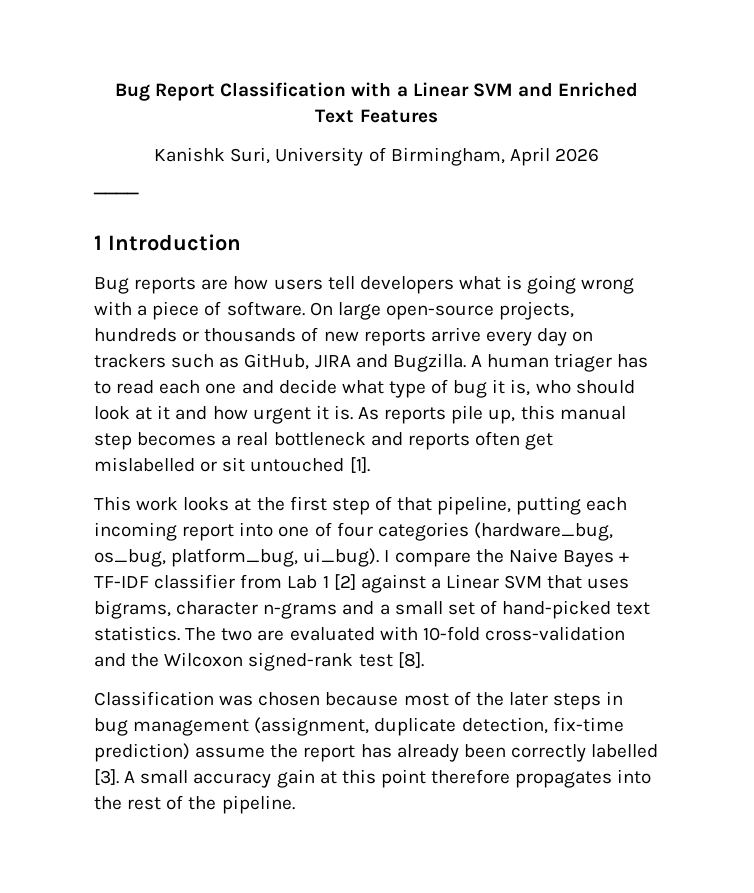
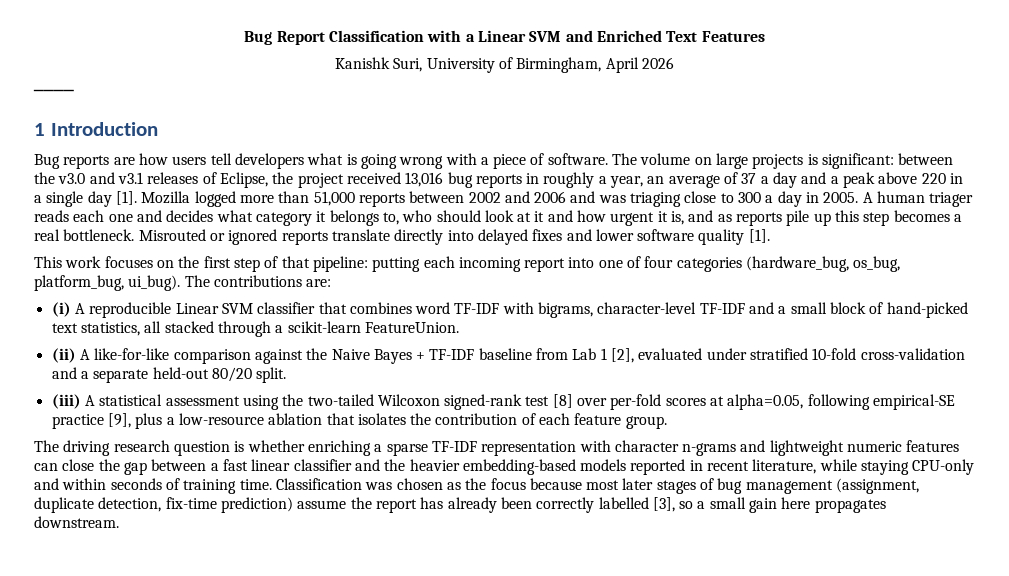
[309,301,575,320] [94,327,594,346] [94,353,649,372] [94,379,531,398] On large open-source projects, hundreds or thousands of new reports arrive every day on trackers such as GitHub, JIRA and Bugzilla. A human triager has to read each one and decide what type of bug it is, -> [612,153,954,169] [34,172,963,188] [34,191,974,207] [34,210,399,226] The volume on large projects is significant: between the v3.0 and v3.1 releases of Eclipse, the project received 13,016 bug reports in roughly a year, an average of 37 a day and a peak above 220 in a single day [1]. Mozilla logged more than 51,000 reports between 2002 and 2006 and was triaging close to 300 a day in 2005. A human triager reads each one and decides what category it belongs to,
[333,405,626,424] [94,431,554,450] [94,457,345,472] is. As reports pile up, this manual step becomes a real bottleneck and reports often get mislabelled or sit untouched -> [671,210,962,226] [34,229,745,245] is, and as reports pile up this step becomes a real bottleneck. Misrouted or ignored reports translate directly into delayed fixes and lower software quality
[183,497,252,511] looks at -> [104,256,174,268] focuses on
[437,496,512,515] pipeline, -> [312,256,368,272] pipeline:
[384,550,471,567] I compare -> [184,275,332,287] [51,302,968,318] [51,321,459,337] [51,348,303,364] The contributions are: // (i) A reproducible Linear SVM classifier that combines word TF-IDF with bigrams, character-level TF-IDF and a small block of hand-picked text statistics, all stacked through a scikit-learn FeatureUnion. // (ii) A like-for-like comparison against
[154,574,236,589] classifier -> [478,348,532,360] baseline
[333,574,630,593] [94,600,651,619] [94,626,625,641] [94,652,424,671] [94,691,624,710] [2] against a Linear SVM that uses bigrams, character n-grams and a small set of hand-picked text statistics. The two are evaluated with 10-fold cross-validation and the Wilcoxon signed-rank test [8]. // Classification was chosen because most of the later steps in -> [611,348,965,363] [51,367,287,383] [51,394,956,410] [51,413,667,429] [34,440,960,456] [34,459,975,475] [34,478,715,494] [2], evaluated under stratified 10-fold cross-validation and a separate held-out 80/20 split. // (iii) A statistical assessment using the two-tailed Wilcoxon signed-rank test [8] over per-fold scores at alpha=0.05, following empirical-SE practice [9], plus a low-resource ablation that isolates the contribution of each feature group. // The driving research question is whether enriching a sparse TF-IDF representation with character n-grams and lightweight numeric features can close the gap between a fast linear classifier and the heavier embedding-based models reported in recent literature, while staying CPU-only and within seconds of training time. Classification was chosen as the focus because most later stages of
[94,769,652,788] [94,795,295,814] [3]. A small accuracy gain at this point therefore propagates into the rest of the pipeline. -> [652,497,886,513] [34,516,119,528] [3], so a small gain here propagates downstream.

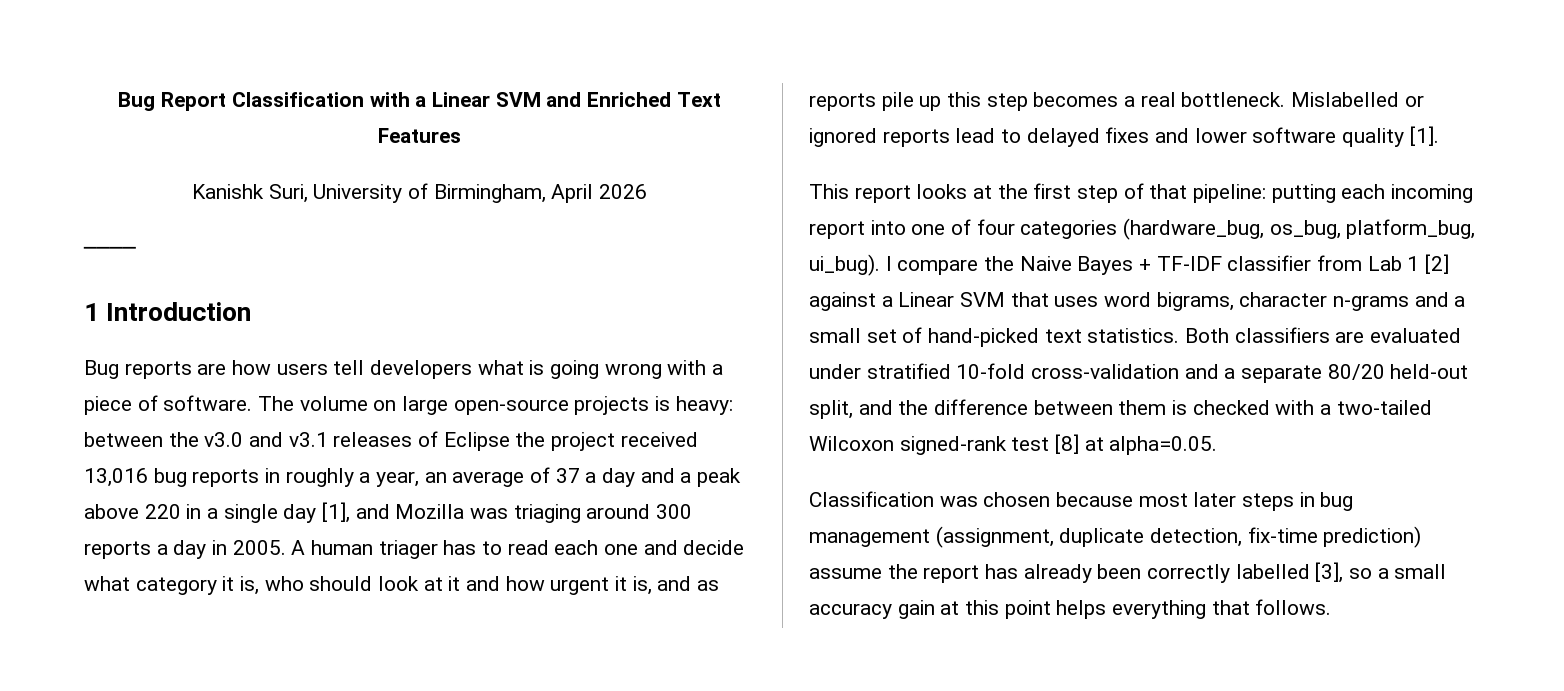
(749, 161) none -> [453,399,569,415] open-source
[822,153,895,169] significant: -> [675,396,733,415] heavy:
[219,172,268,188] Eclipse, -> [443,432,510,451] Eclipse
[115,191,762,207] [1]. Mozilla logged more than 51,000 reports between 2002 and 2006 and was triaging close to 300 -> [322,502,693,523] [84,541,151,559] [1], and Mozilla was triaging around 300 reports
[34,210,69,222] reads -> [443,540,549,555] has to read
[166,210,214,222] decides -> [683,540,745,555] decide
[329,210,399,226] belongs to, -> [240,576,260,595] is,
[138,229,206,241] Misrouted -> [1291,92,1400,107] Mislabelled
[331,229,474,245] translate directly into -> [955,128,1022,143] lead to
[65,256,174,268] work focuses on -> [854,184,993,203] report looks at
[184,275,332,287] [51,302,968,318] [51,321,459,337] [51,348,303,364] The contributions are: // (i) A reproducible Linear SVM classifier that combines word TF-IDF with bigrams, character-level TF-IDF and a small block of hand-picked text statistics, all stacked through a scikit-learn FeatureUnion. // (ii) A like-for-like comparison against -> [885,256,979,275] I compare
[478,348,532,360] baseline -> [1227,255,1312,271] classifier
[611,348,635,363] [2], -> [1425,254,1450,274] [809,292,1466,311] [809,327,1365,347] [2] against a Linear SVM that uses word bigrams, character n-grams and a small set of hand-picked text statistics. Both classifiers are
[152,367,287,383] [51,394,304,410] held-out 80/20 split. // (iii) A statistical assessment using the -> [1327,364,1469,380] [809,399,1332,419] 80/20 held-out split, and the difference between them is checked with a
[577,394,956,410] [51,413,667,429] [34,440,960,456] [34,459,975,475] [34,478,526,494] over per-fold scores at alpha=0.05, following empirical-SE practice [9], plus a low-resource ablation that isolates the contribution of each feature group. // The driving research question is whether enriching a sparse TF-IDF representation with character n-grams and lightweight numeric features can close the gap between a fast linear classifier and the heavier embedding-based models reported in recent literature, while staying CPU-only and within seconds of training time. Classification was chosen as the focus -> [1084,436,1218,455] [809,491,1051,507] at alpha=0.05. // Classification was chosen
[656,478,715,494] stages of -> [1242,492,1315,511] steps in
[749,497,886,513] [34,516,119,528] gain here propagates downstream. -> [809,599,1332,619] accuracy gain at this point helps everything that follows.

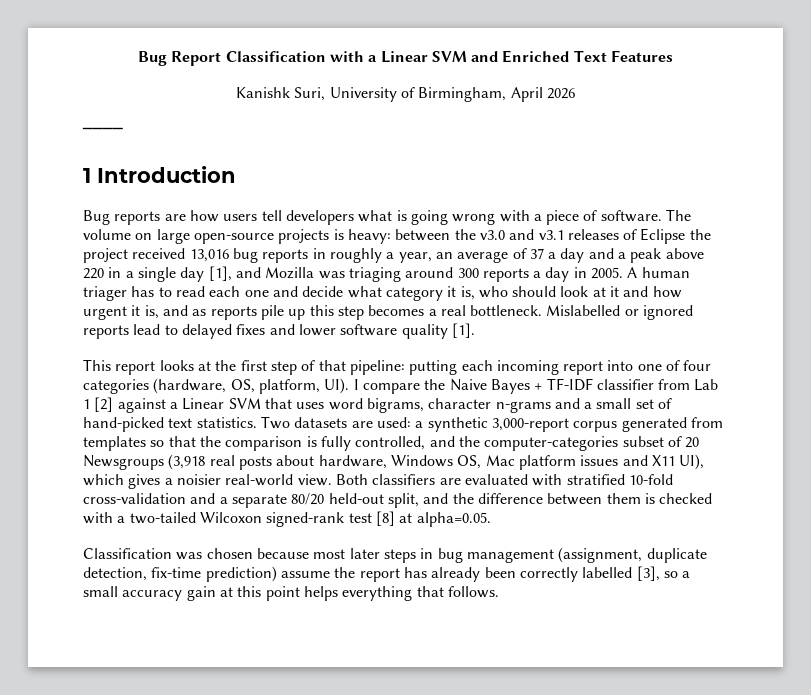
[1123,218,1476,240] [809,254,880,276] (hardware_bug, os_bug, platform_bug, ui_bug). -> [153,378,350,394] (hardware, OS, platform, UI).
(1180, 335) none -> [260,416,723,432] [83,436,700,451] [83,454,705,470] [83,474,332,489] Two datasets are used: a synthetic 3,000-report corpus generated from templates so that the comparison is fully controlled, and the computer-categories subset of 20 Newsgroups (3,918 real posts about hardware, Windows OS, Mac platform issues and X11 UI), which gives a noisier real-world view.
[809,364,861,379] under -> [532,474,563,486] with

